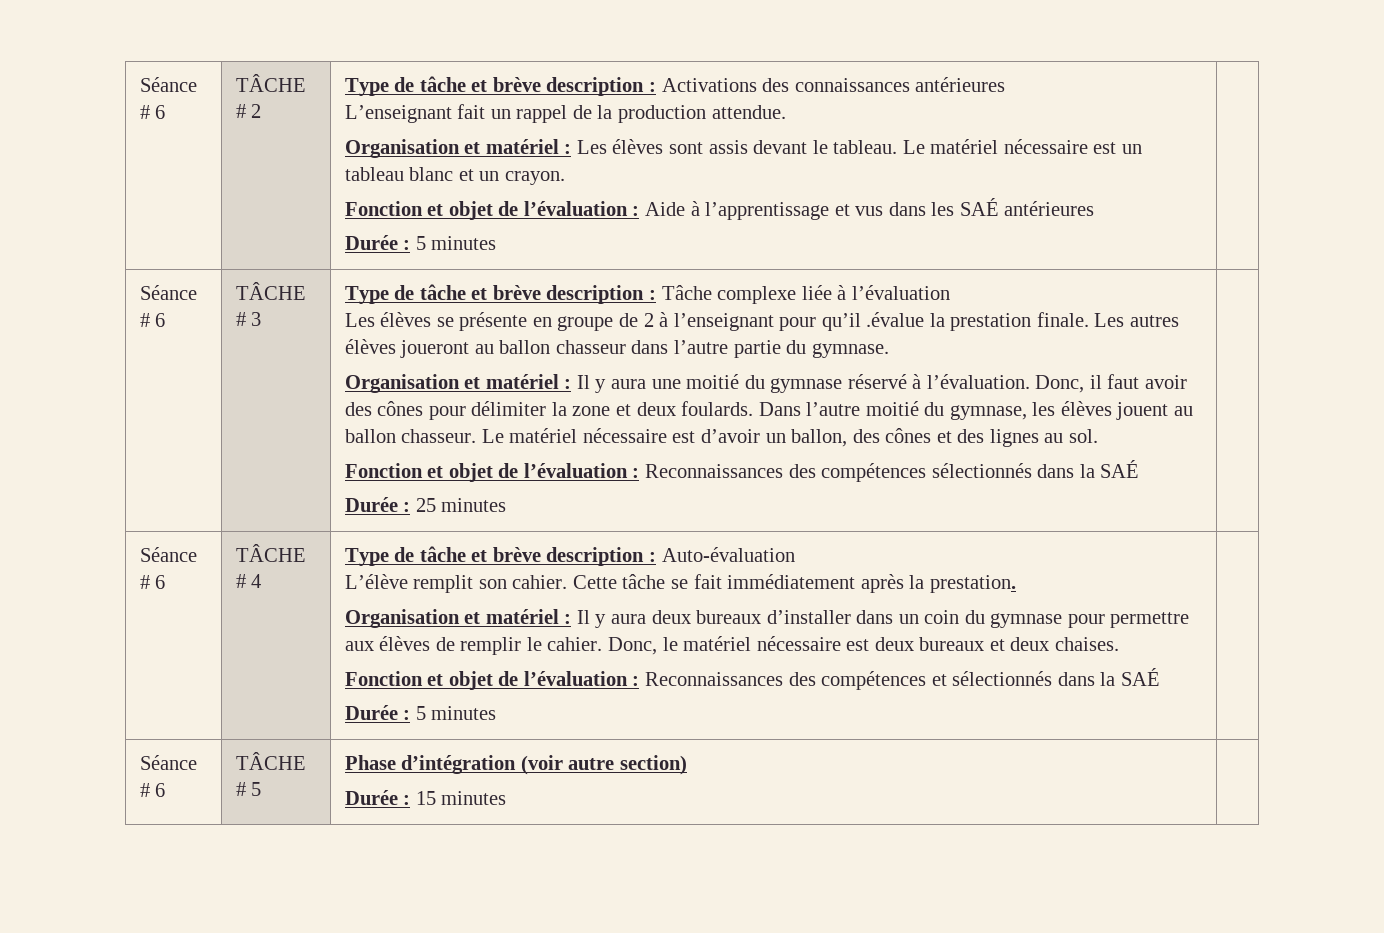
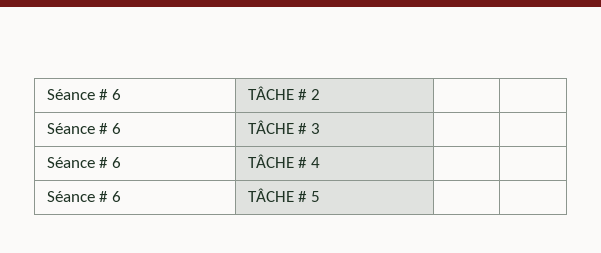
[344,76,1006,96] [344,104,786,123] [344,139,1142,158] [344,167,565,185] [344,198,1095,220] [344,235,497,250] Type de tâche et brève description : Activations des connaissances antérieures // L’enseignant fait un rappel de la production attendue. // Organisation et matériel : Les élèves sont assis devant le tableau. Le matériel nécessaire est un tableau blanc et un crayon. // Fonction et objet de l’évaluation : Aide à l’apprentissage et vus dans les SAÉ antérieures // Durée : 5 minutes -> (321, 94) none
[344,284,950,304] [344,312,1179,331] [344,339,889,358] [344,374,1187,393] [344,401,1193,420] [344,428,1098,447] [344,460,1140,482] [344,497,507,512] Type de tâche et brève description : Tâche complexe liée à l’évaluation // Les élèves se présente en groupe de 2 à l’enseignant pour qu’il .évalue la prestation finale. Les autres élèves joueront au ballon chasseur dans l’autre partie du gymnase. // Organisation et matériel : Il y aura une moitié du gymnase réservé à l’évaluation. Donc, il faut avoir des cônes pour délimiter la zone et deux foulards. Dans l’autre moitié du gymnase, les élèves jouent au ballon chasseur. Le matériel nécessaire est d’avoir un ballon, des cônes et des lignes au sol. // Fonction et objet de l’évaluation : Reconnaissances des compétences sélectionnés dans la SAÉ // Durée : 25 minutes -> (321, 128) none
[344,546,795,566] [344,574,1016,593] [344,609,1190,628] [344,636,1119,655] [344,668,1160,690] [344,705,497,720] Type de tâche et brève description : Auto-évaluation // L’élève remplit son cahier. Cette tâche se fait immédiatement après la prestation. // Organisation et matériel : Il y aura deux bureaux d’installer dans un coin du gymnase pour permettre aux élèves de remplir le cahier. Donc, le matériel nécessaire est deux bureaux et deux chaises. // Fonction et objet de l’évaluation : Reconnaissances des compétences et sélectionnés dans la SAÉ // Durée : 5 minutes -> (321, 162) none
[344,755,687,775] [344,790,507,805] Phase d’intégration (voir autre section) // Durée : 15 minutes -> (321, 196) none

